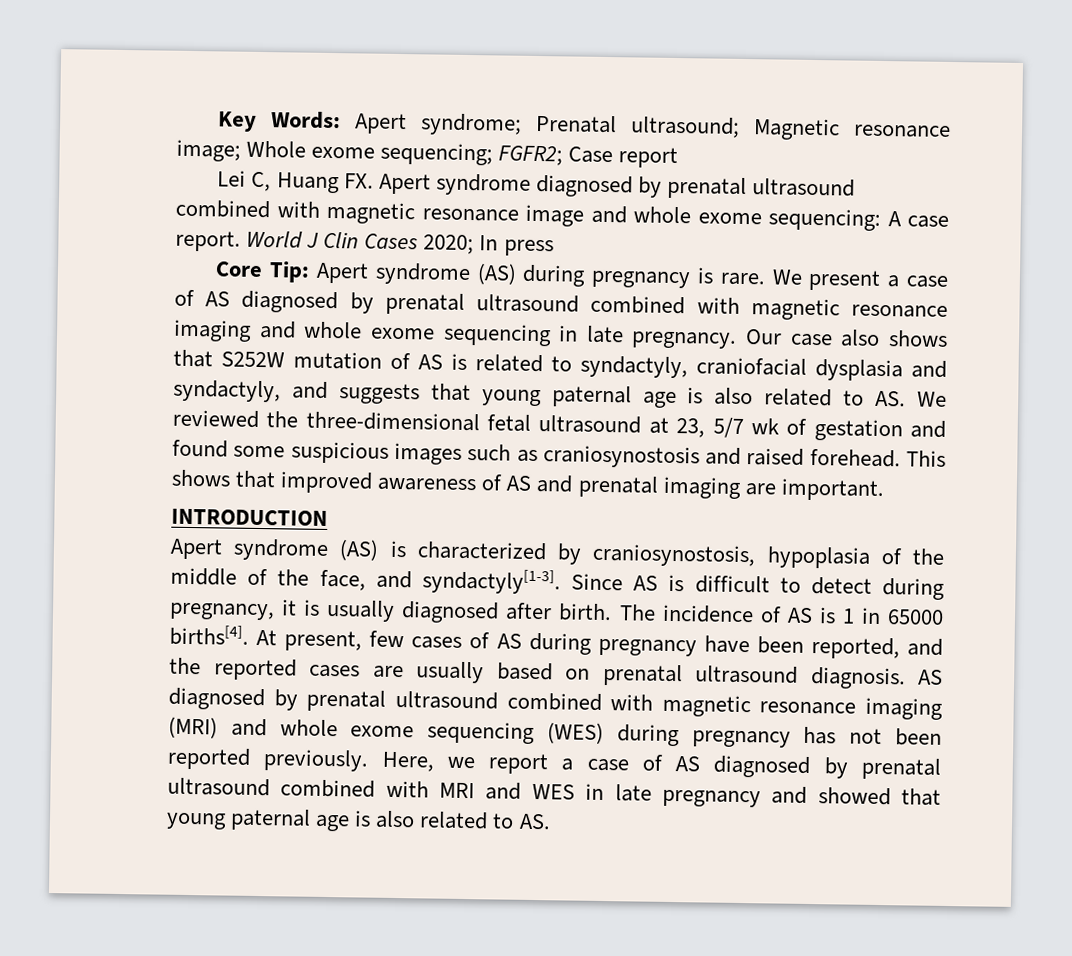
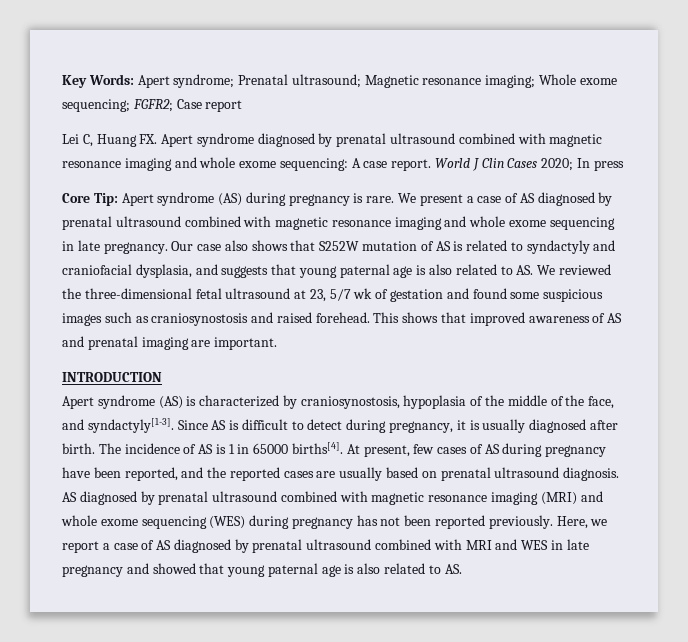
[176,139,241,162] image; -> [485,75,536,88] imaging;
[525,204,584,227] image -> [124,158,172,171] imaging
[580,355,947,382] [173,379,281,403] syndactyly, craniofacial dysplasia and syndactyly, -> [526,240,616,254] [62,264,192,278] syndactyly and craniofacial dysplasia,

